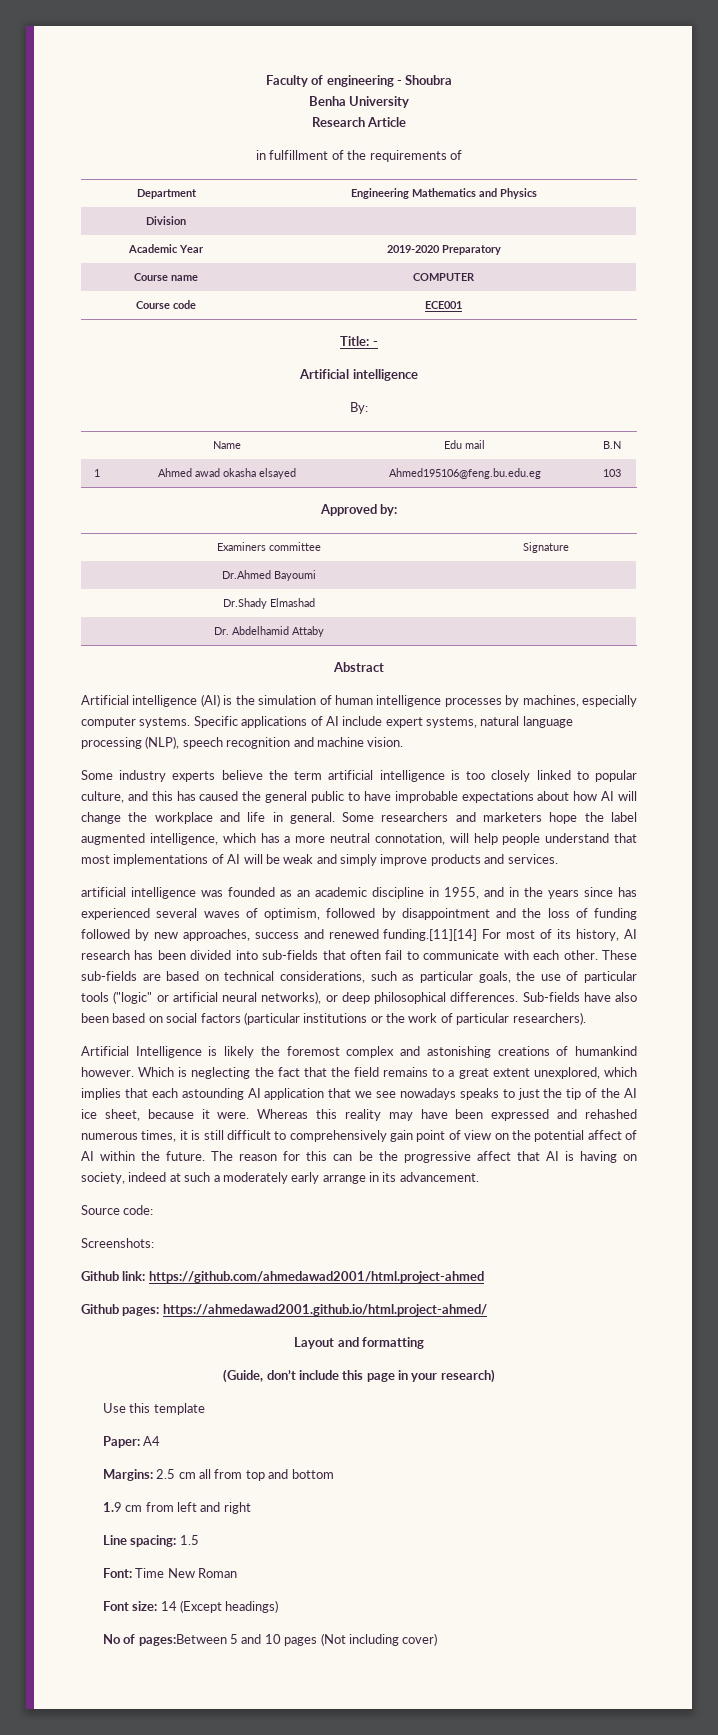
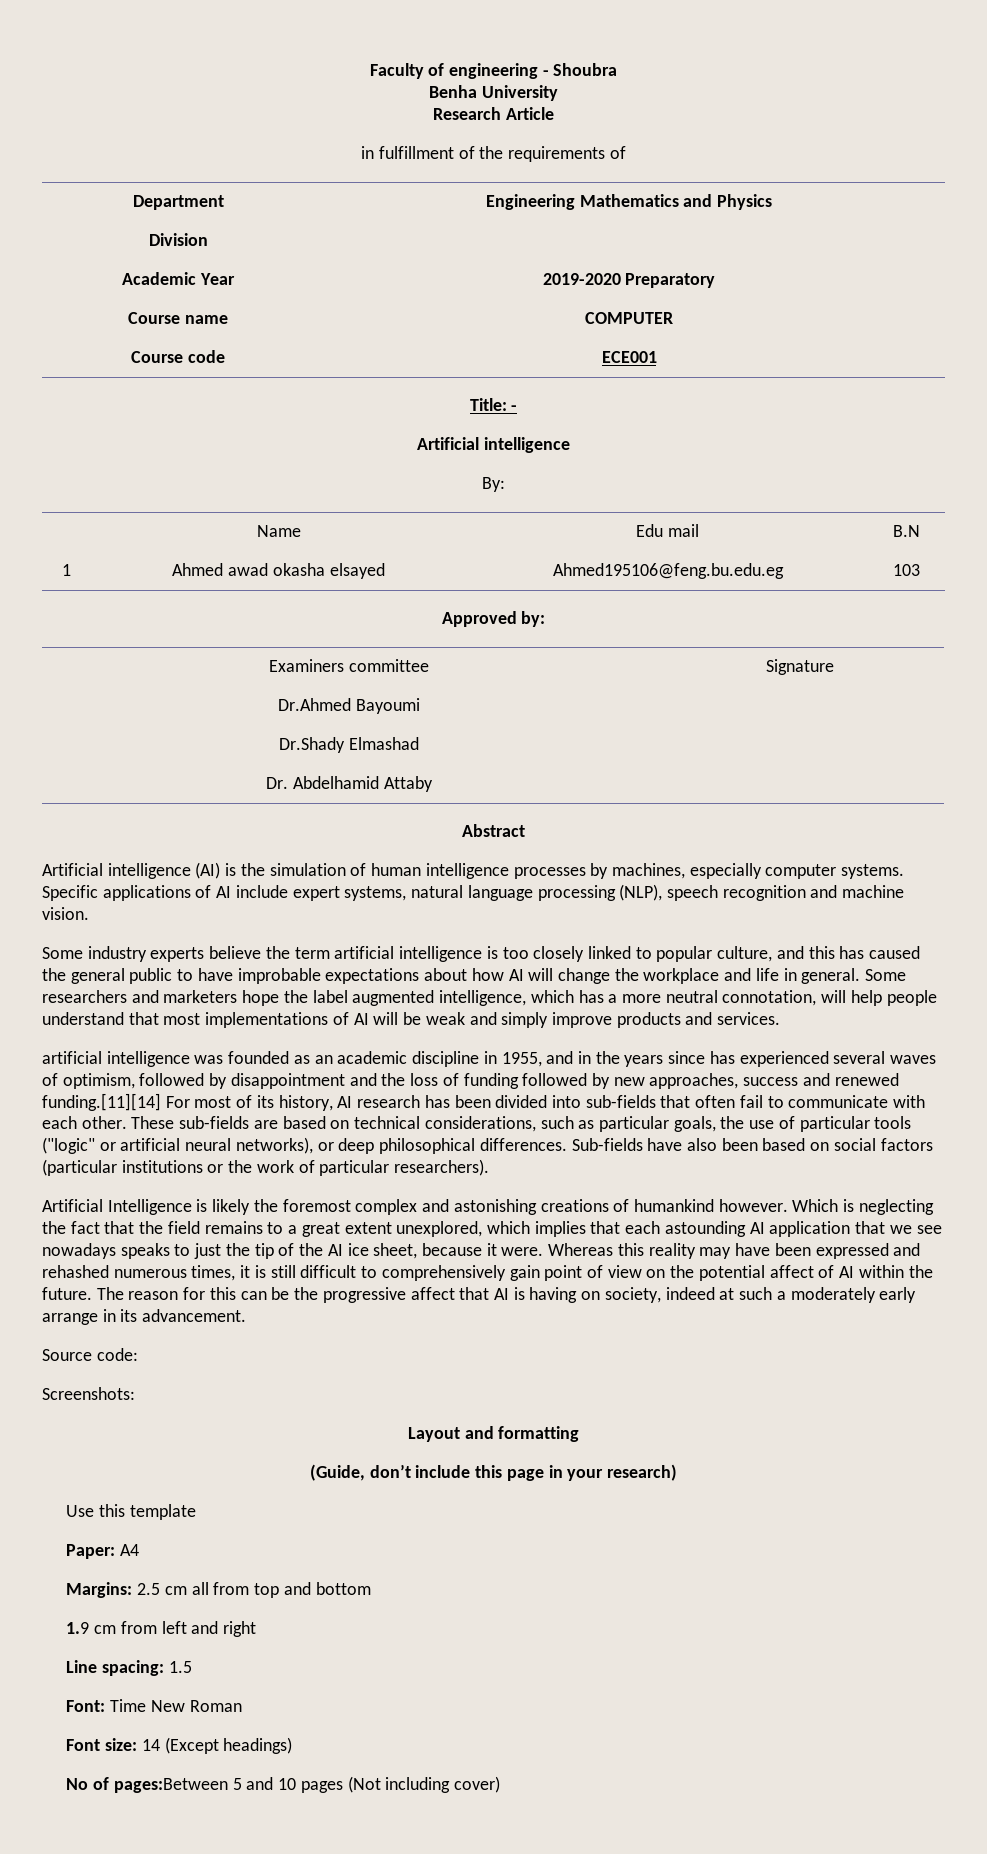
[81,1271,484,1283] [81,1304,487,1316] // Github link: https://github.com/ahmedawad2001/html.project-ahmed // Github pages: https://ahmedawad2001.github.io/html.project-ahmed/ -> (135, 1393) none

